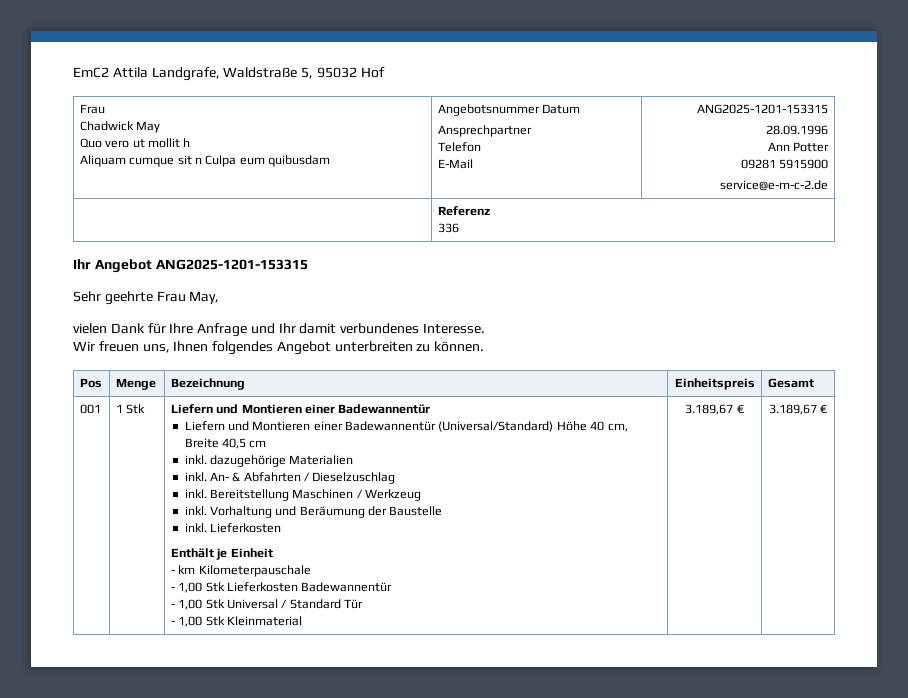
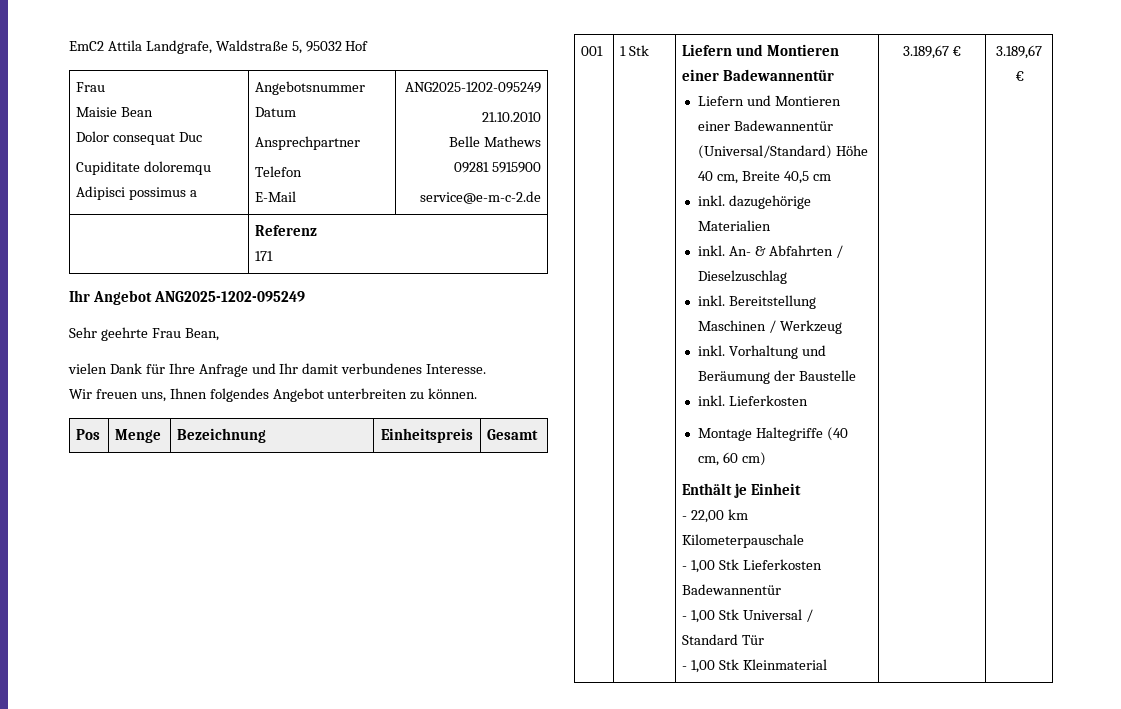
[79,121,161,133] [79,138,191,148] [79,155,331,167] Chadwick May // Quo vero ut mollit h // Aliquam cumque sit n Culpa eum quibusdam -> [76,107,154,117] [76,131,203,145] [76,161,212,175] [76,186,198,200] Maisie Bean // Dolor consequat Duc // Cupiditate doloremqu Adipisci possimus a
[697,104,829,114] [766,125,829,135] [767,142,830,152] ANG2025-1201-153315 // 28.09.1996 // Ann Potter -> [404,82,541,93] [481,112,541,122] [448,136,541,147] ANG2025-1202-095249 // 21.10.2010 // Belle Mathews
[437,223,459,233] 336 -> [255,251,274,261] 171
[155,259,308,270] ANG2025-1201-153315 -> [153,291,305,302] ANG2025-1202-095249
[189,291,220,304] May, -> [184,328,219,341] Bean,
(281, 528) none -> [698,427,849,441] [698,452,767,466] // Montage Haltegriffe (40 cm, 60 cm)
(175, 571) none -> [691,510,725,523] 22,00

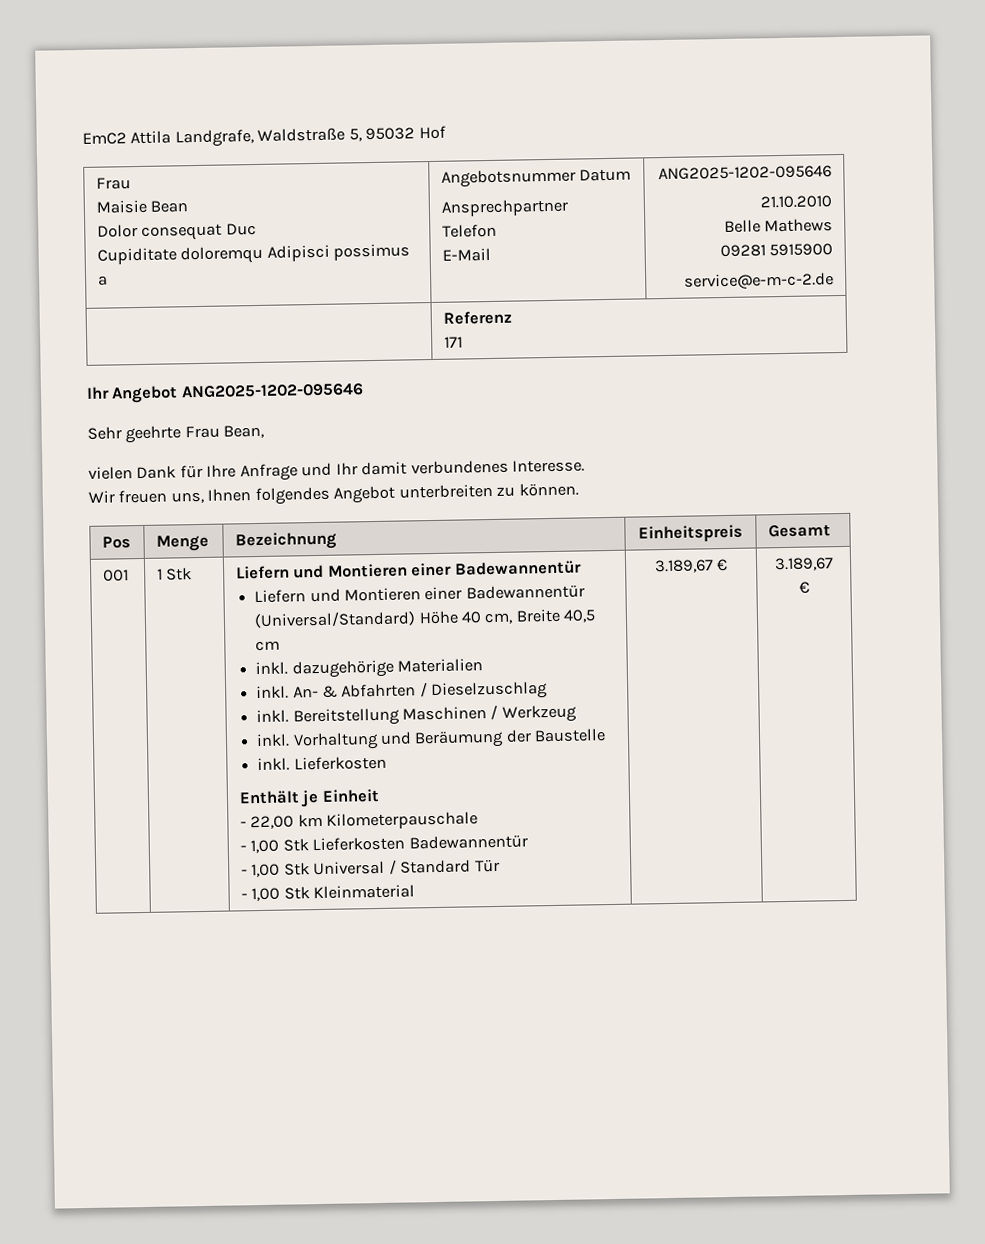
[404,82,541,93] ANG2025-1202-095249 -> [658,165,833,181] ANG2025-1202-095646
[153,291,305,302] ANG2025-1202-095249 -> [180,383,364,399] ANG2025-1202-095646
[698,427,849,441] [698,452,767,466] // Montage Haltegriffe (40 cm, 60 cm) -> (387, 763) none

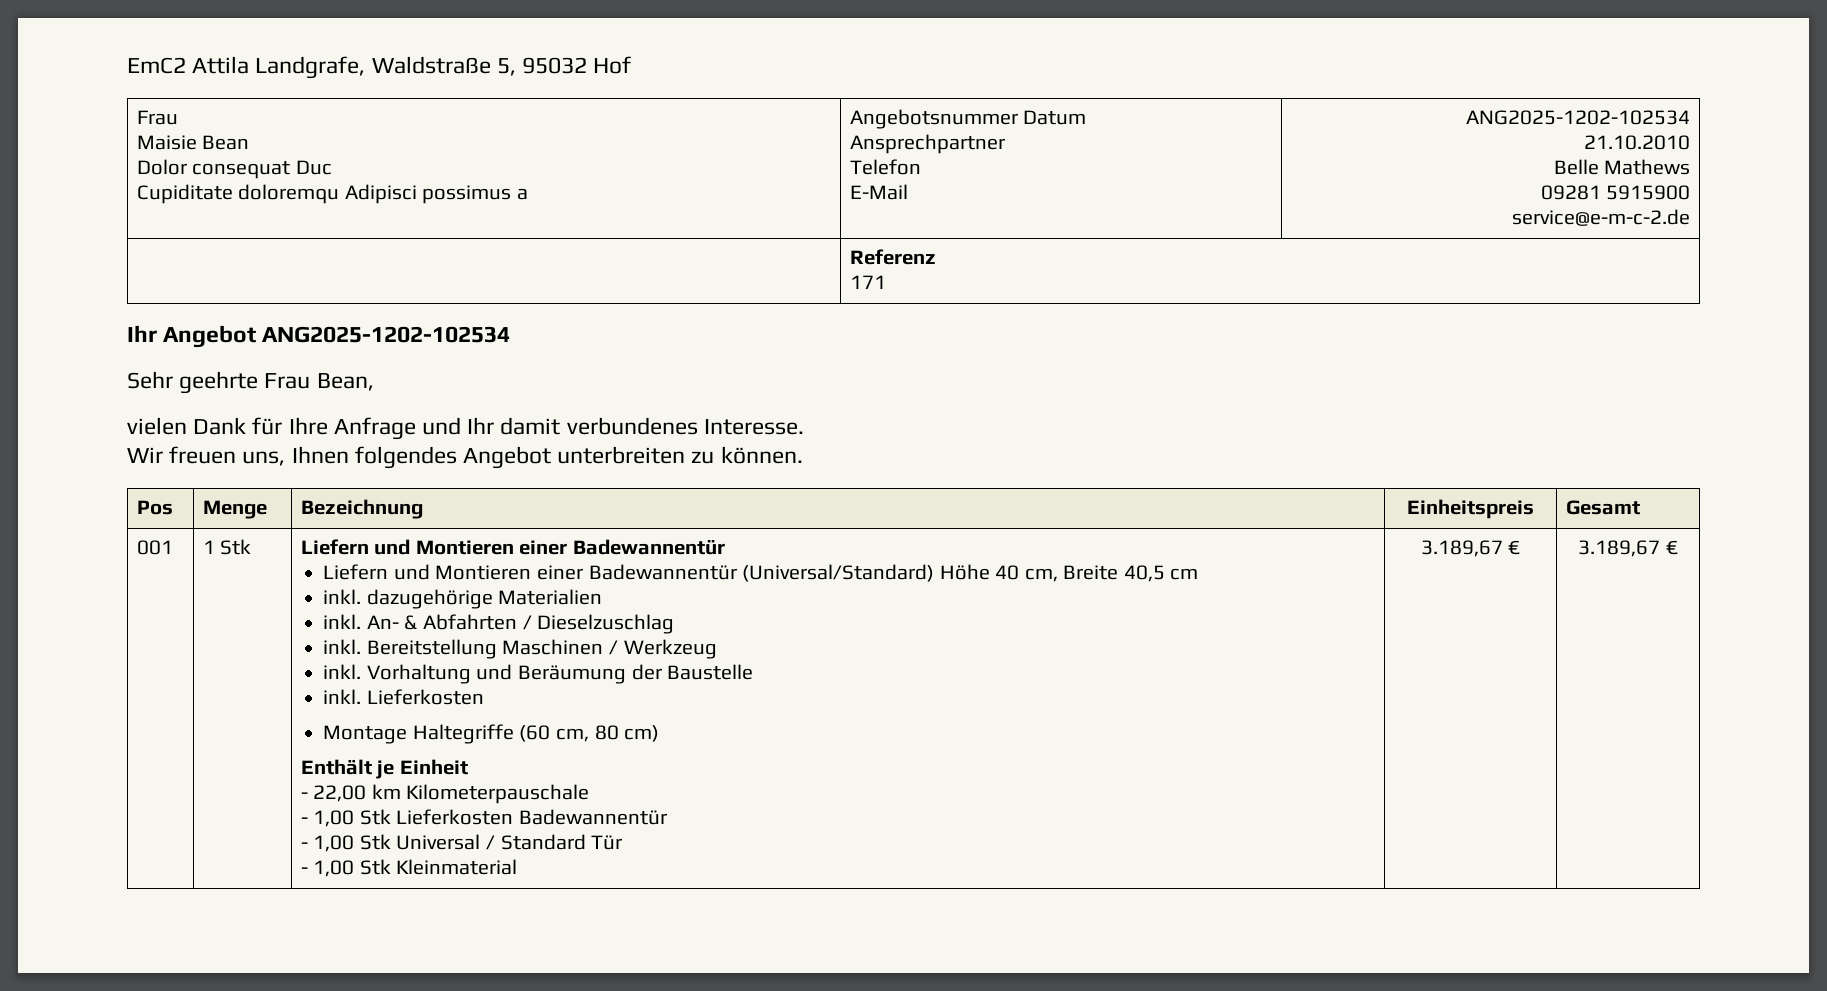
[658,165,833,181] ANG2025-1202-095646 -> [1466,110,1691,125] ANG2025-1202-102534
[180,383,364,399] ANG2025-1202-095646 -> [262,326,511,343] ANG2025-1202-102534
(387, 763) none -> [323,724,660,744] // Montage Haltegriffe (60 cm, 80 cm)

